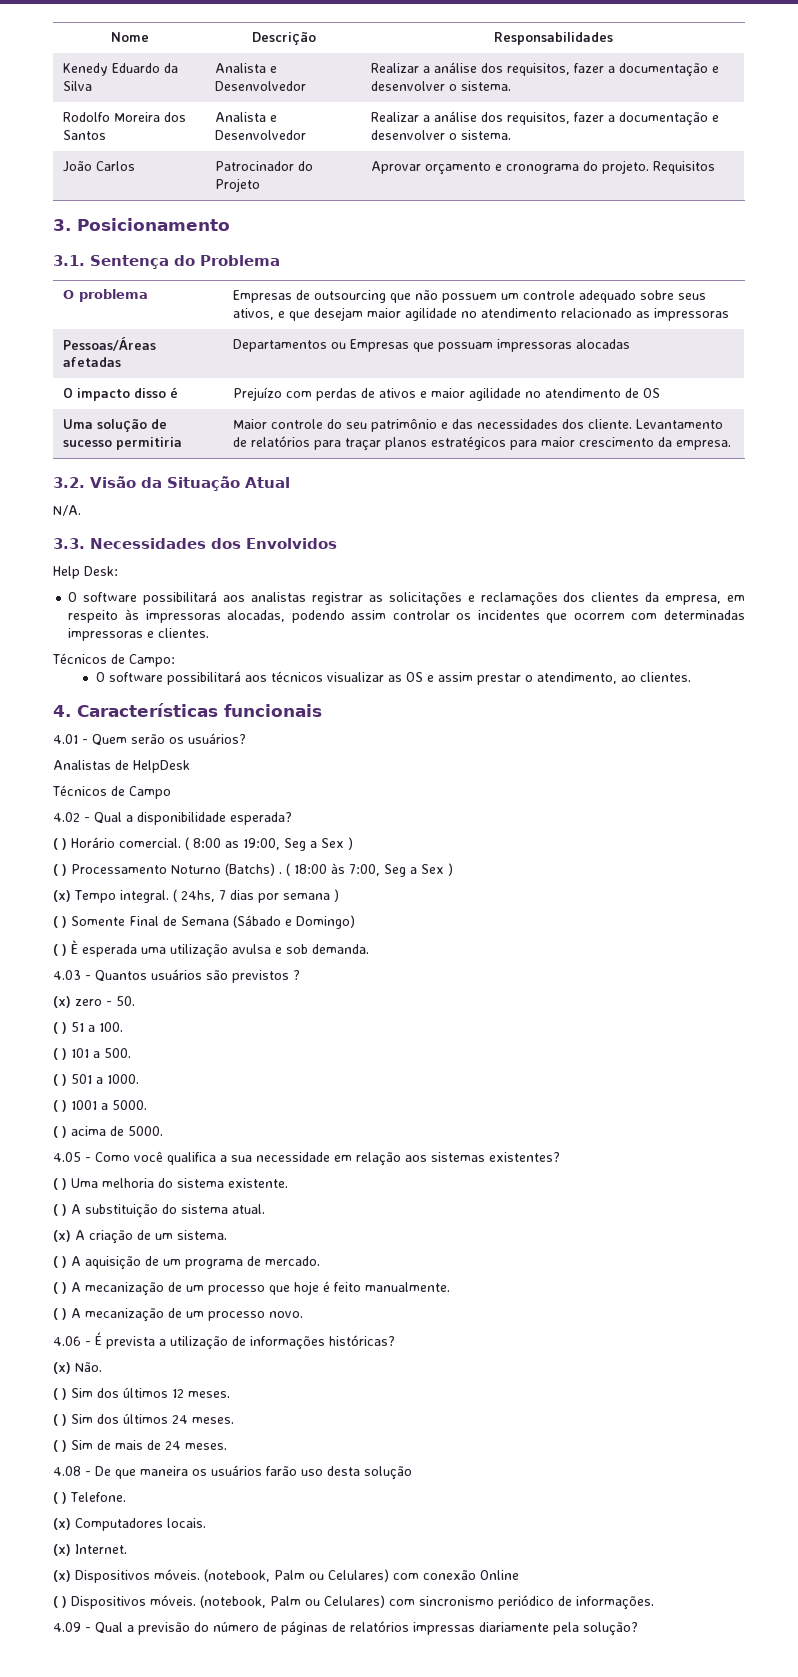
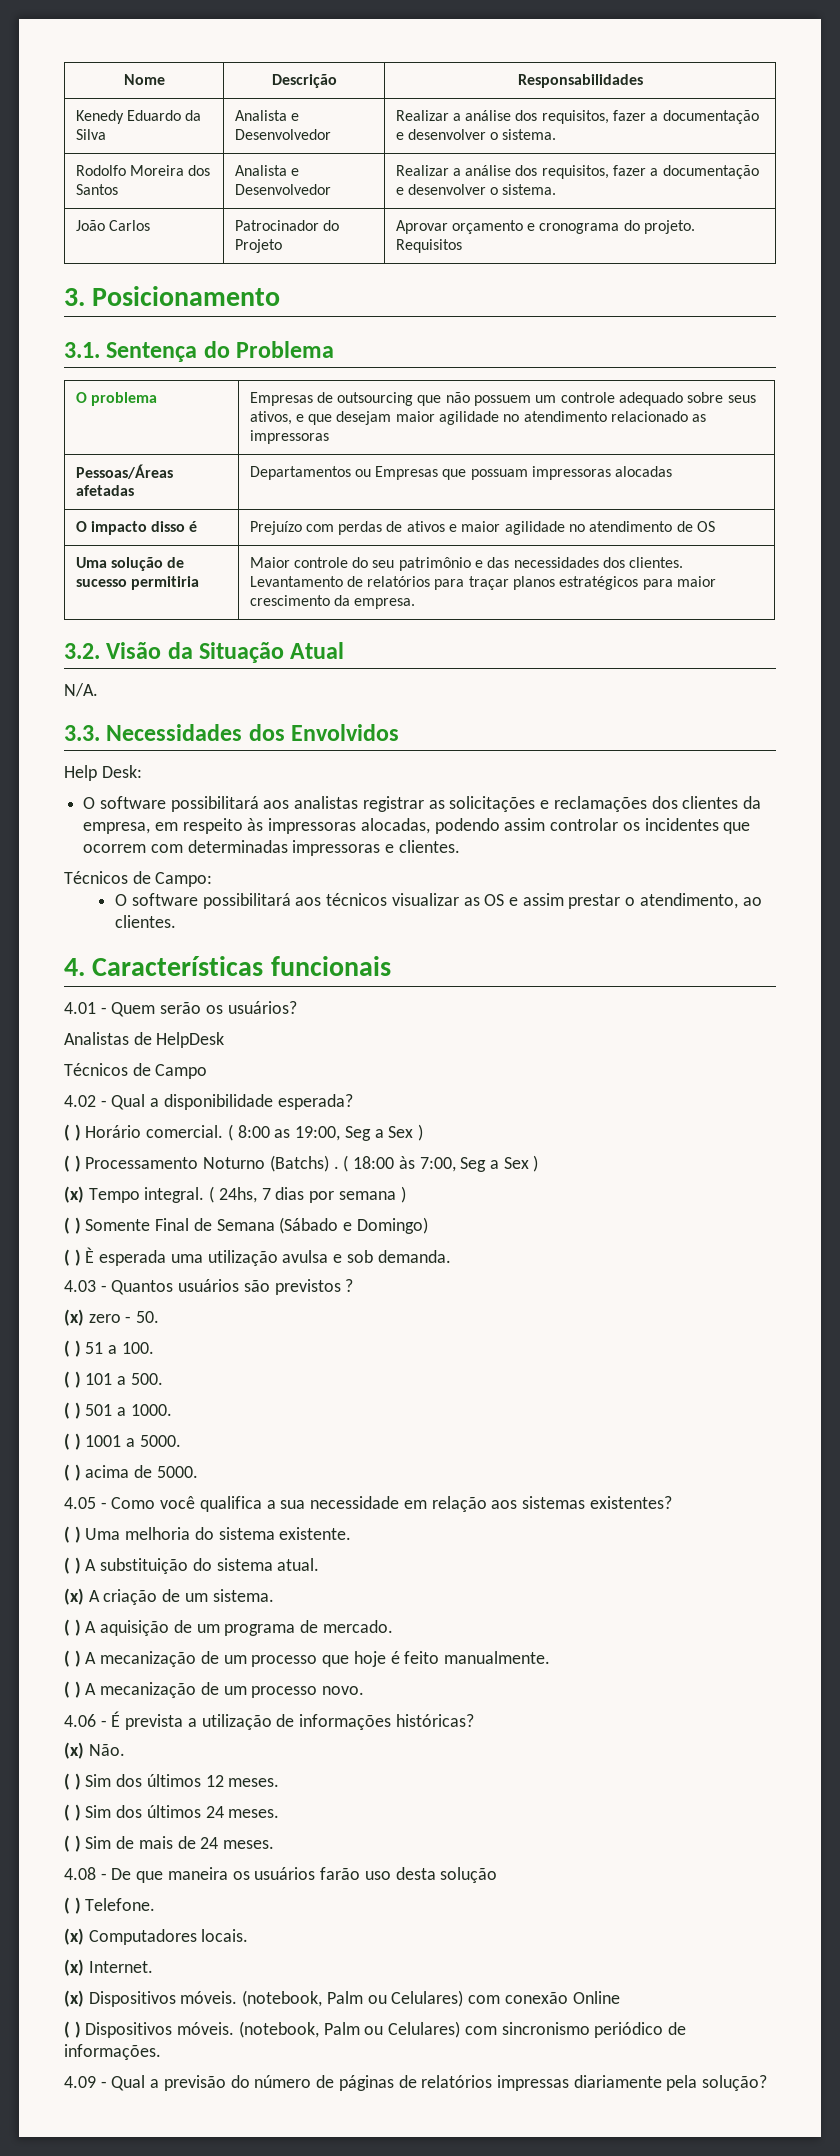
[588,419,633,429] cliente. -> [629,557,684,568] clientes.

